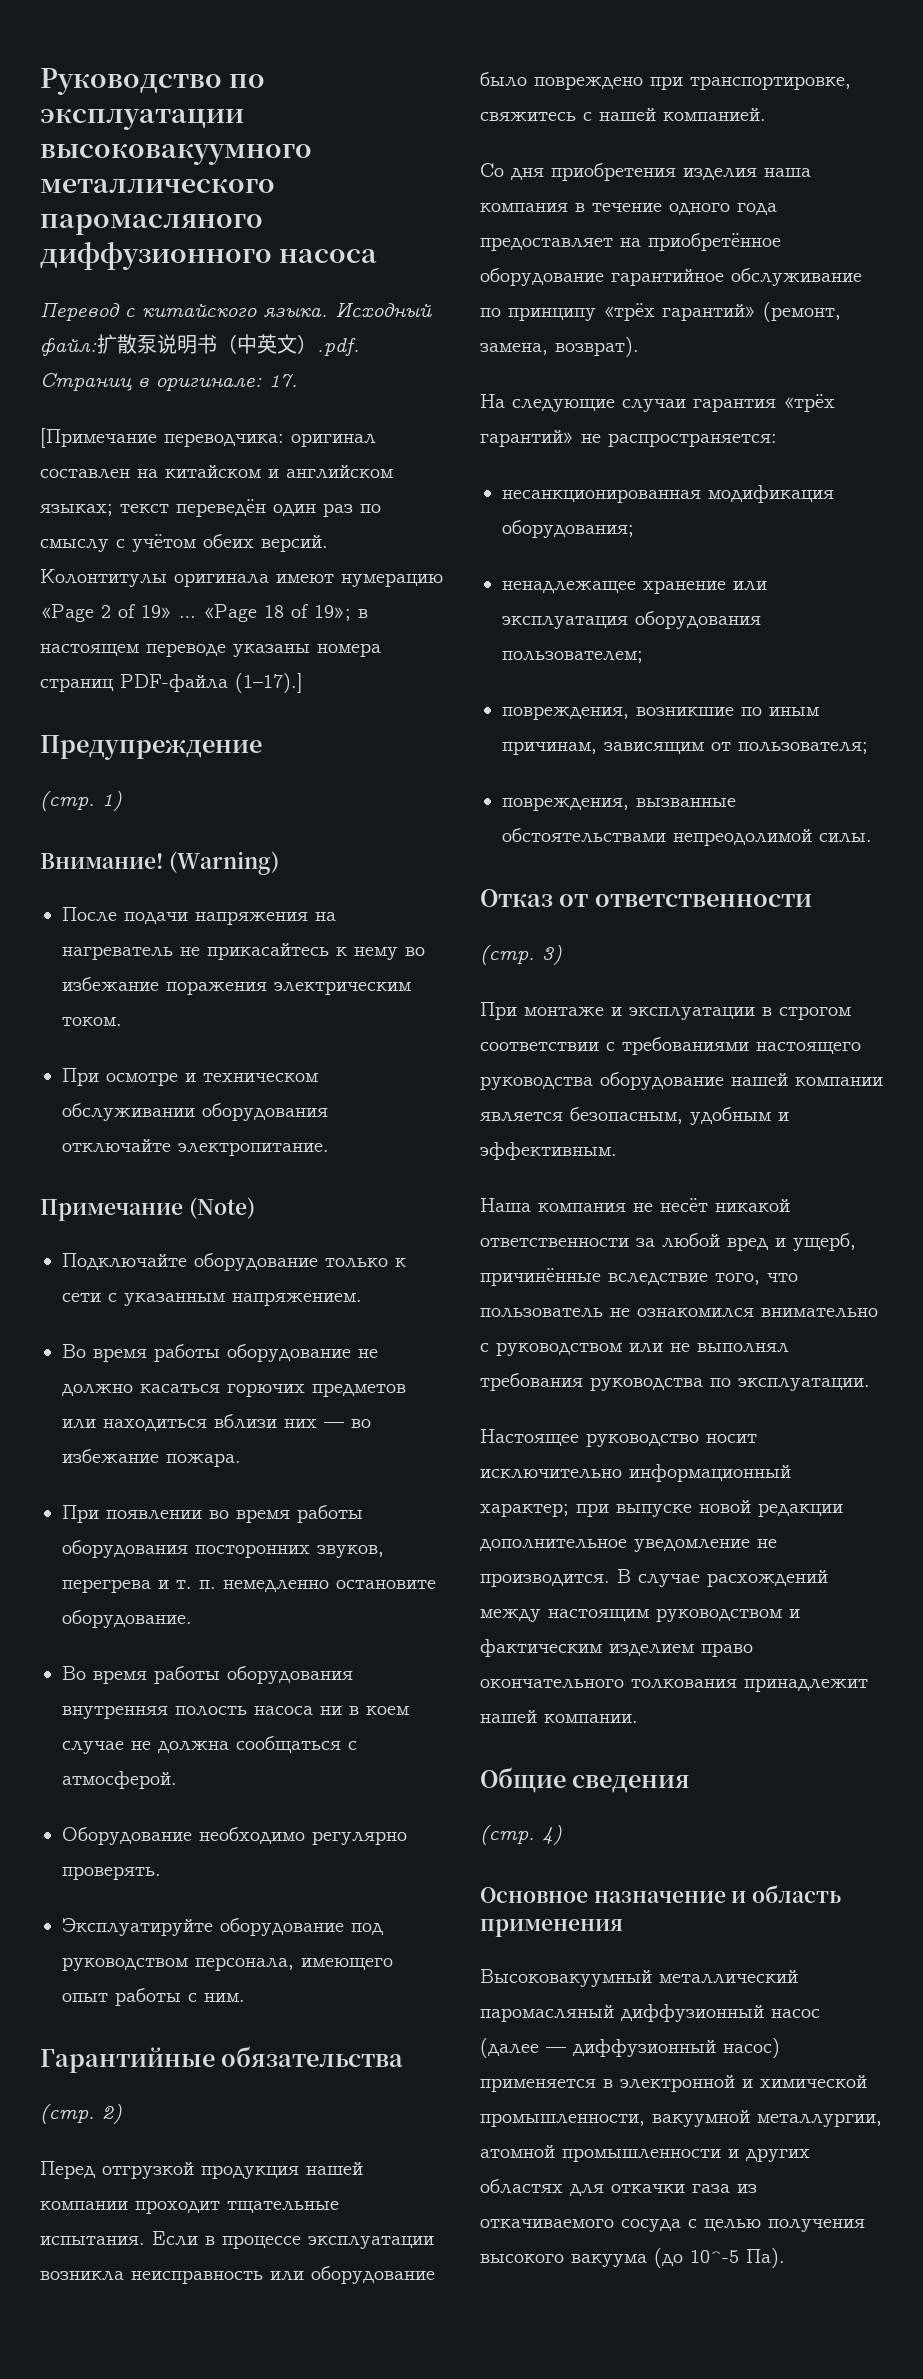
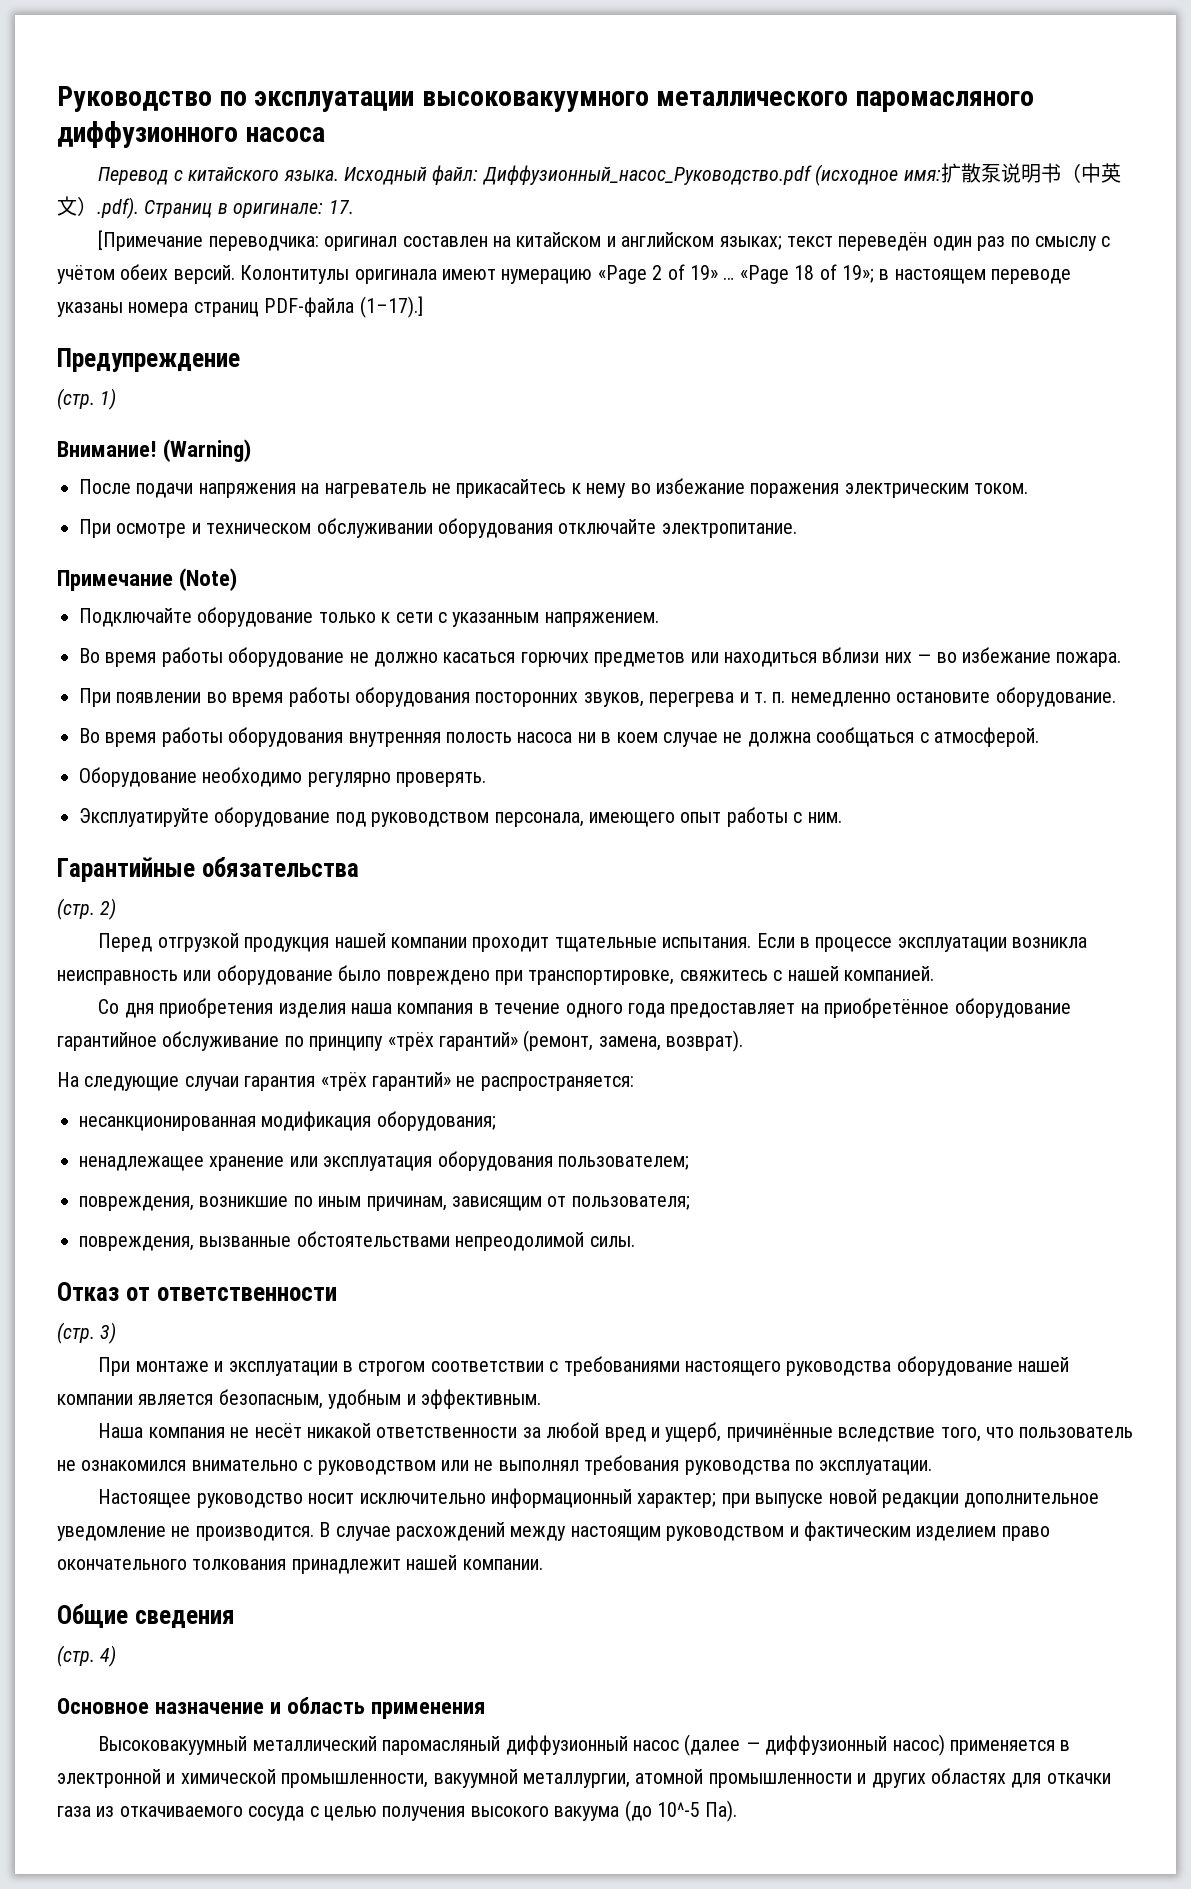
(97, 347) none -> [481,164,941,186] Диффузионный_насос_Руководство.pdf (исходное имя:
[317,338,360,356] .pdf. -> [97,197,139,219] .pdf).

